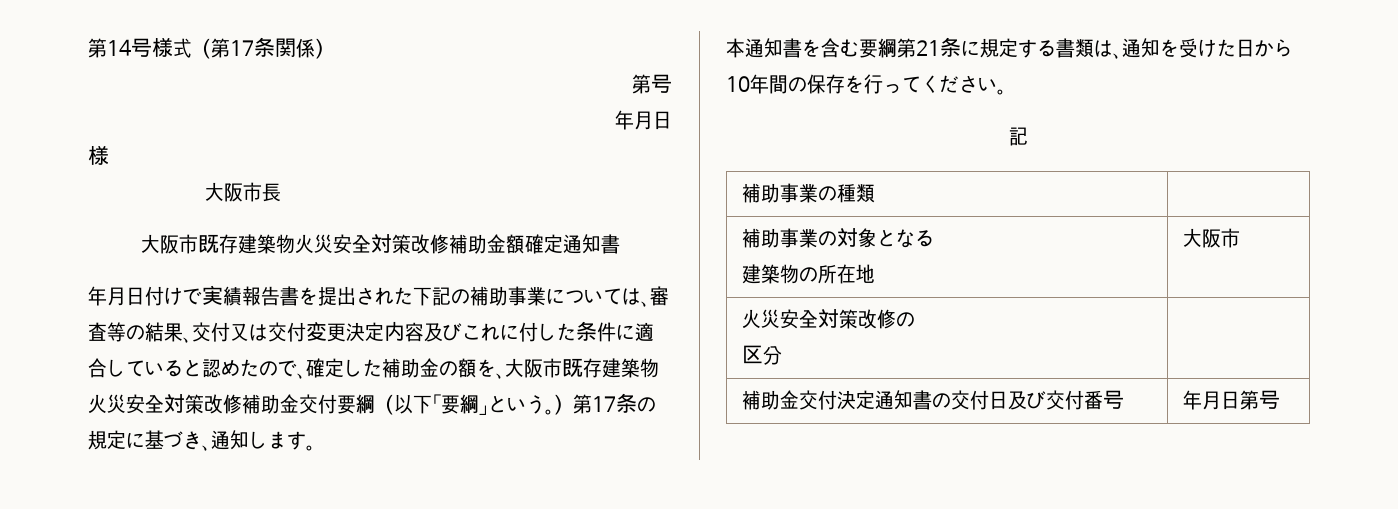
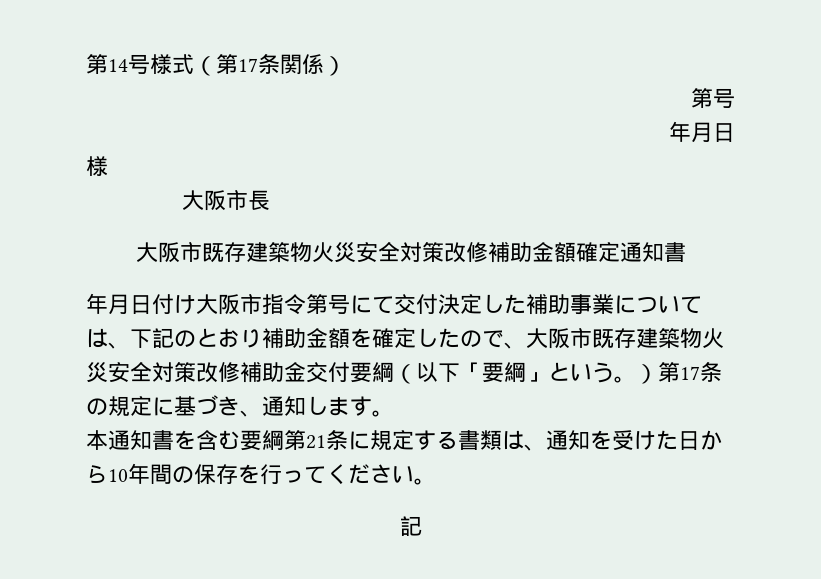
[183,285,470,306] で実績報告書を提出された下記の -> [196,294,526,315] 大阪市指令第号にて交付決定した
[650,286,669,306] [88,321,654,343] [88,358,496,379] 審査等の結果、交付又は交付変更決定内容及びこれに付した条件に適合していると認めたので、確定した補助金の額を -> [130,327,504,349] 下記のとおり補助金額を確定したので
[742,183,876,203] [742,228,935,248] [742,264,876,284] [1183,228,1241,248] [742,309,916,329] [742,345,783,365] [742,390,1125,410] [1183,390,1281,410] // 補助事業の種類 | // 補助事業の対象となる // 建築物の所在地 | 大阪市 // 火災安全対策改修の // 区分 | // 補助金交付決定通知書の交付日及び交付番号 | 年月日第号 -> (422, 526) none

